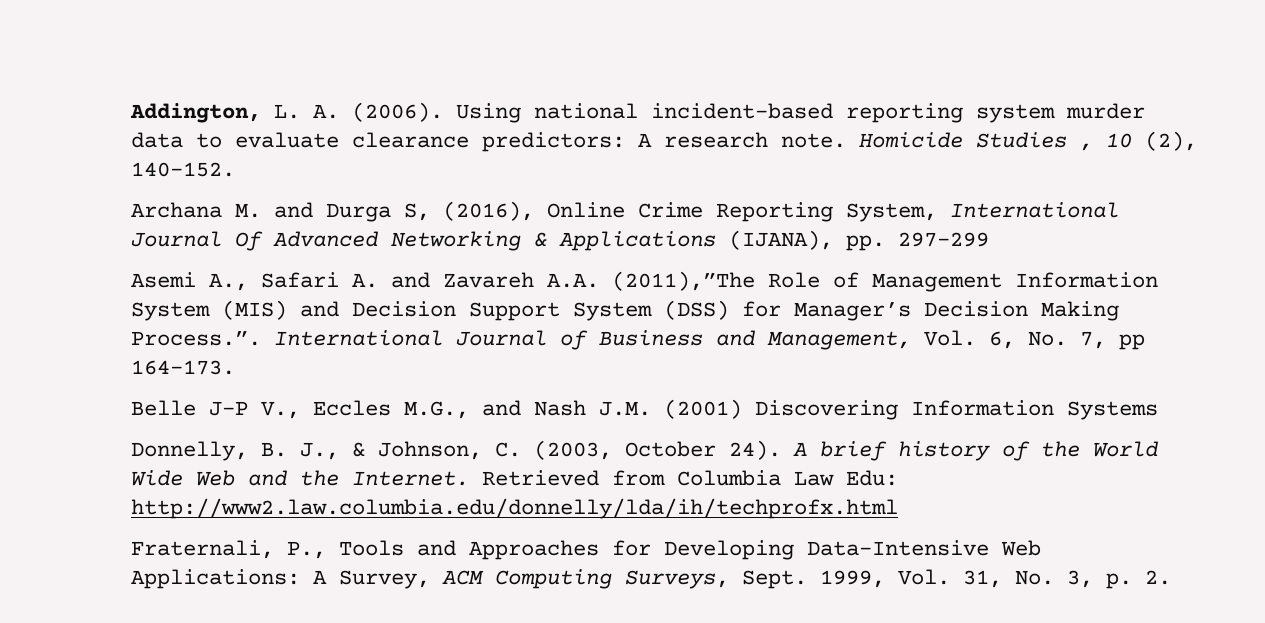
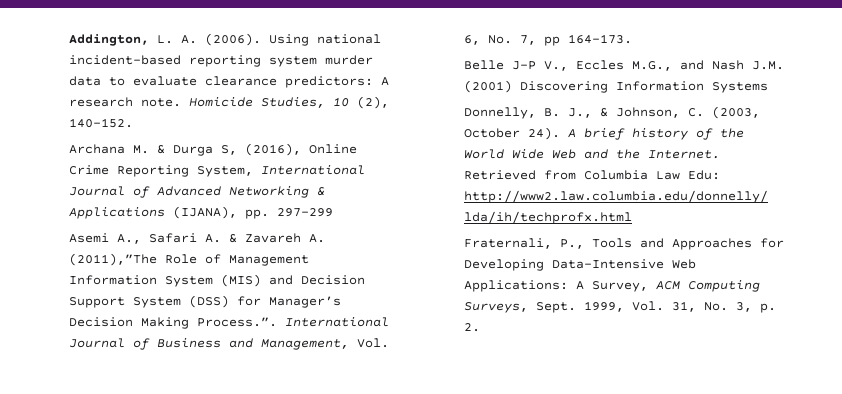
[976,132,1094,151] Studies , -> [260,97,325,108] Studies,
[274,202,314,218] and -> [156,145,165,154] &
[235,231,264,251] Of -> [132,186,150,198] of
[391,272,600,288] and Zavareh A.A. -> [228,233,325,243] & Zavareh A.

